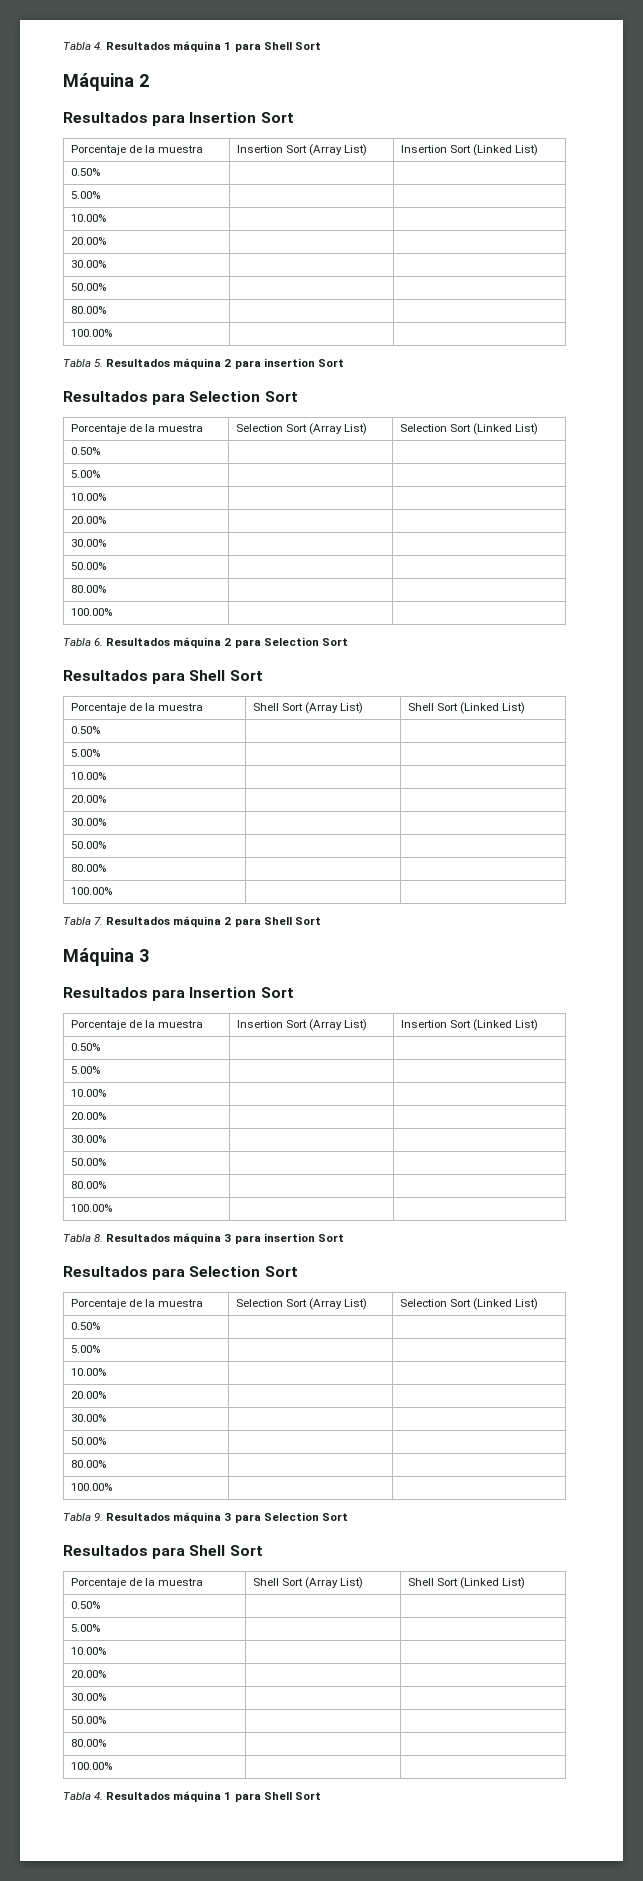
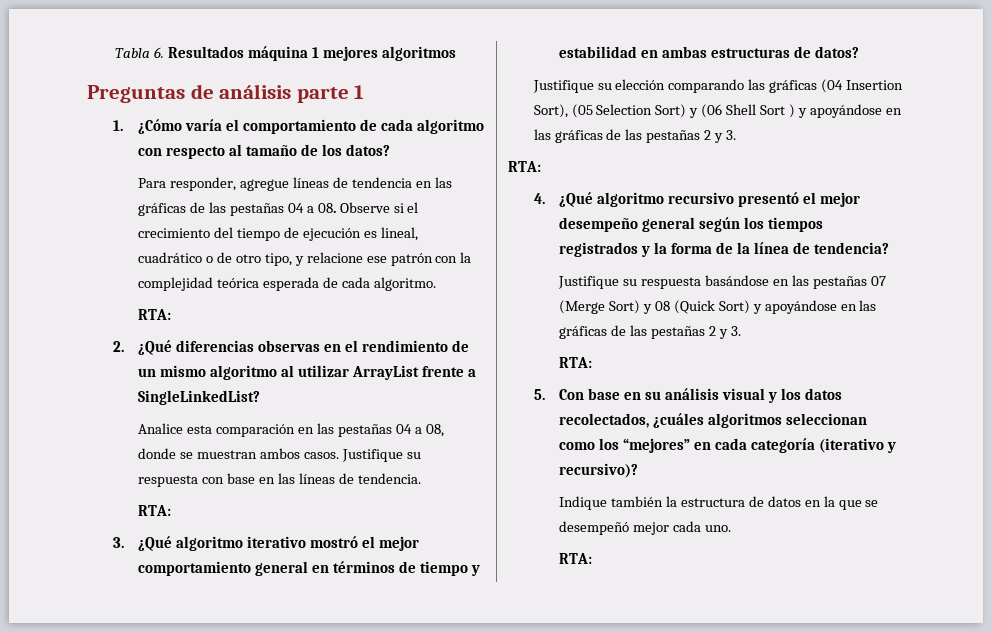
[63,41,321,52] [63,73,149,91] [63,112,294,126] [70,145,203,155] [236,144,367,156] [400,144,538,156] [70,168,100,176] [70,191,100,199] [70,214,106,222] [70,237,106,245] [70,260,106,268] [70,283,106,291] [70,306,106,314] [70,329,112,337] [63,358,344,369] [63,391,298,405] [70,424,203,434] [235,423,367,435] [399,423,538,435] [70,447,100,455] [70,470,100,478] [70,493,106,501] [70,516,106,524] [70,539,106,547] [70,562,106,570] [70,585,106,593] [70,608,112,616] [63,637,348,648] [63,670,263,684] [70,703,203,713] [252,702,363,714] [407,702,525,714] [70,726,100,734] [70,749,100,757] [70,772,106,780] [70,795,106,803] [70,818,106,826] [70,841,106,849] [70,864,106,872] [70,887,112,895] [63,916,321,927] [63,948,149,966] [63,987,294,1001] [70,1020,203,1030] [236,1019,367,1031] [400,1019,538,1031] [70,1043,100,1051] [70,1066,100,1074] [70,1089,106,1097] [70,1112,106,1120] [70,1135,106,1143] [70,1158,106,1166] [70,1181,106,1189] [70,1204,112,1212] [63,1233,344,1244] [63,1266,298,1280] [70,1299,203,1309] [235,1298,367,1310] [399,1298,538,1310] [70,1322,100,1330] [70,1345,100,1353] [70,1368,106,1376] [70,1391,106,1399] [70,1414,106,1422] [70,1437,106,1445] [70,1460,106,1468] [70,1483,112,1491] [63,1512,348,1523] [63,1545,263,1559] [70,1578,203,1588] [252,1577,363,1589] [407,1577,525,1589] [70,1601,100,1609] [70,1624,100,1632] [70,1647,106,1655] [70,1670,106,1678] [70,1693,106,1701] [70,1716,106,1724] [70,1739,106,1747] [70,1762,112,1770] [63,1791,321,1802] Tabla 4. Resultados máquina 1 para Shell Sort // Máquina 2 // Resultados para Insertion Sort // Porcentaje de la muestra | Insertion Sort (Array List) | Insertion Sort (Linked List) // 0.50% | | // 5.00% | | // 10.00% | | // 20.00% | | // 30.00% | | // 50.00% | | // 80.00% | | // 100.00% | | // Tabla 5. Resultados máquina 2 para insertion Sort // Resultados para Selection Sort // Porcentaje de la muestra | Selection Sort (Array List) | Selection Sort (Linked List) // 0.50% | | // 5.00% | | // 10.00% | | // 20.00% | | // 30.00% | | // 50.00% | | // 80.00% | | // 100.00% | | // Tabla 6. Resultados máquina 2 para Selection Sort // Resultados para Shell Sort // Porcentaje de la muestra | Shell Sort (Array List) | Shell Sort (Linked List) // 0.50% | | // 5.00% | | // 10.00% | | // 20.00% | | // 30.00% | | // 50.00% | | // 80.00% | | // 100.00% | | // Tabla 7. Resultados máquina 2 para Shell Sort // Máquina 3 // Resultados para Insertion Sort // Porcentaje de la muestra | Insertion Sort (Array List) | Insertion Sort (Linked List) // 0.50% | | // 5.00% | | // 10.00% | | // 20.00% | | // 30.00% | | // 50.00% | | // 80.00% | | // 100.00% | | // Tabla 8. Resultados máquina 3 para insertion Sort // Resultados para Selection Sort // Porcentaje de la muestra | Selection Sort (Array List) | Selection Sort (Linked List) // 0.50% | | // 5.00% | | // 10.00% | | // 20.00% | | // 30.00% | | // 50.00% | | // 80.00% | | // 100.00% | | // Tabla 9. Resultados máquina 3 para Selection Sort // Resultados para Shell Sort // Porcentaje de la muestra | Shell Sort (Array List) | Shell Sort (Linked List) // 0.50% | | // 5.00% | | // 10.00% | | // 20.00% | | // 30.00% | | // 50.00% | | // 80.00% | | // 100.00% | | // Tabla 4. Resultados máquina 1 para Shell Sort -> [115,46,456,61] [87,84,365,103] [112,119,484,134] [138,144,390,159] [138,177,452,191] [138,202,419,216] [138,227,418,241] [138,252,472,266] [138,277,436,291] [138,309,172,320] [112,340,469,355] [138,365,476,380] [138,390,261,405] [138,423,444,437] [138,448,421,462] [138,473,421,487] [138,505,172,516] [112,536,419,551] [138,561,480,576] [559,46,859,58] [532,79,903,93] [533,104,902,118] [533,129,736,143] [508,161,541,172] [533,192,860,207] [559,217,823,232] [559,242,889,257] [558,275,886,289] [559,300,877,314] [559,325,741,339] [559,357,593,368] [533,388,842,403] [559,413,867,428] [559,438,896,453] [559,463,639,478] [559,496,879,510] [559,521,731,535] [559,553,593,564] Tabla 6. Resultados máquina 1 mejores algoritmos // Preguntas de análisis parte 1 // 1. ¿Cómo varía el comportamiento de cada algoritmo con respecto al tamaño de los datos? // Para responder, agregue líneas de tendencia en las gráficas de las pestañas 04 a 08. Observe si el crecimiento del tiempo de ejecución es lineal, cuadrático o de otro tipo, y relacione ese patrón con la complejidad teórica esperada de cada algoritmo. // RTA: // 2. ¿Qué diferencias observas en el rendimiento de un mismo algoritmo al utilizar ArrayList frente a SingleLinkedList? // Analice esta comparación en las pestañas 04 a 08, donde se muestran ambos casos. Justifique su respuesta con base en las líneas de tendencia. // RTA: // 3. ¿Qué algoritmo iterativo mostró el mejor comportamiento general en términos de tiempo y estabilidad en ambas estructuras de datos? // Justifique su elección comparando las gráficas (04 Insertion Sort), (05 Selection Sort) y (06 Shell Sort ) y apoyándose en las gráficas de las pestañas 2 y 3. // RTA: // 4. ¿Qué algoritmo recursivo presentó el mejor desempeño general según los tiempos registrados y la forma de la línea de tendencia? // Justifique su respuesta basándose en las pestañas 07 (Merge Sort) y 08 (Quick Sort) y apoyándose en las gráficas de las pestañas 2 y 3. // RTA: // 5. Con base en su análisis visual y los datos recolectados, ¿cuáles algoritmos seleccionan como los “mejores” en cada categoría (iterativo y recursivo)? // Indique también la estructura de datos en la que se desempeñó mejor cada uno. // RTA:

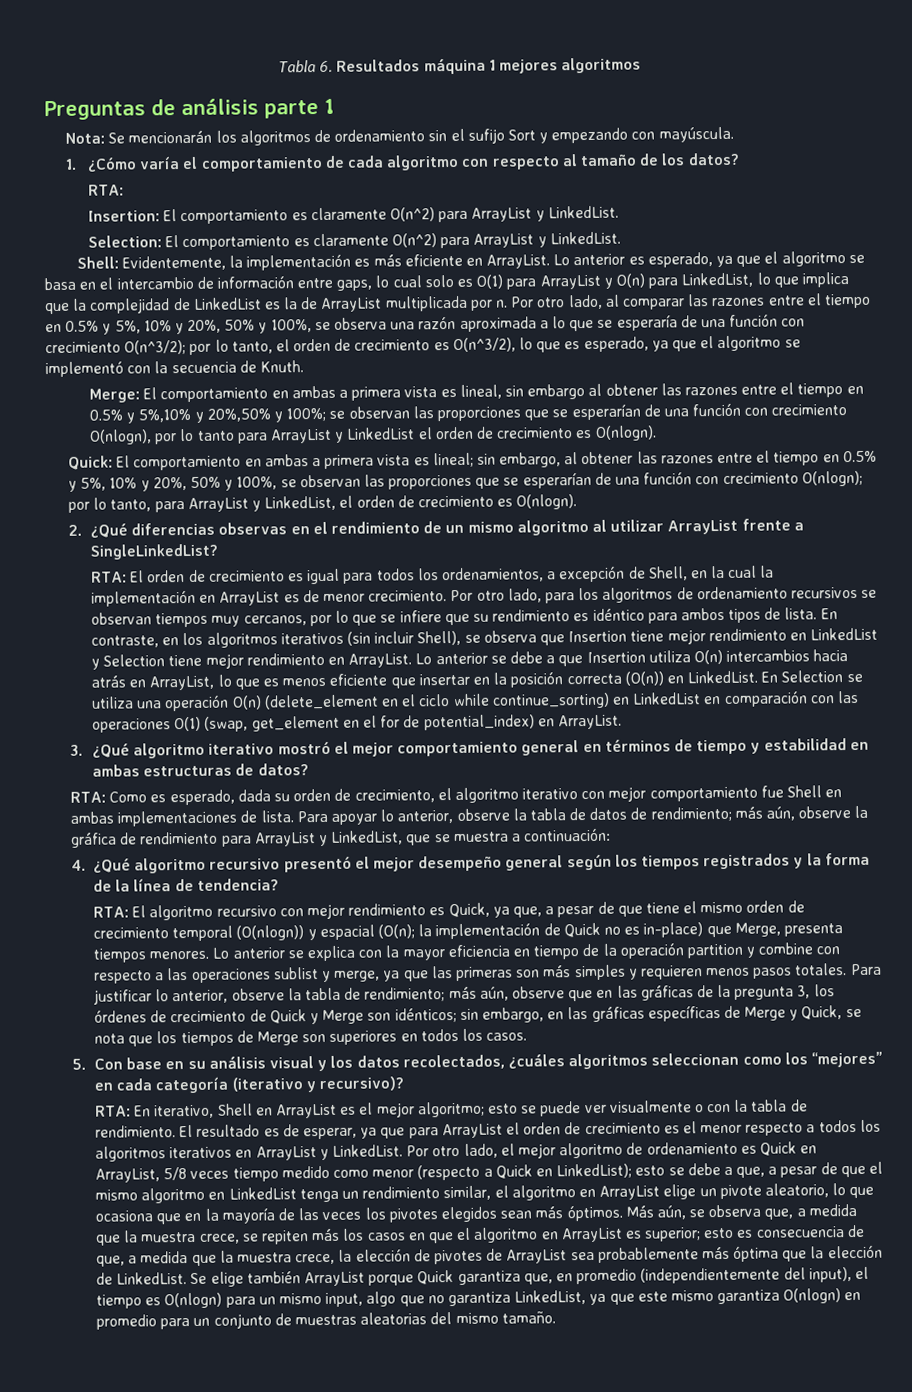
(365, 92) none -> [65,126,734,146] // Nota: Se mencionarán los algoritmos de ordenamiento sin el sufijo Sort y empezando con mayúscula.
[138,177,452,191] [138,202,419,216] [138,227,418,241] [138,252,472,266] [138,277,436,291] [138,309,172,320] Para responder, agregue líneas de tendencia en las gráficas de las pestañas 04 a 08. Observe si el crecimiento del tiempo de ejecución es lineal, cuadrático o de otro tipo, y relacione ese patrón con la complejidad teórica esperada de cada algoritmo. // RTA: -> [88,184,125,196] [88,205,619,225] [88,231,621,251] [76,251,865,271] [44,272,849,291] [45,293,871,315] [45,313,806,335] [45,335,801,355] [45,360,304,378] [89,382,864,403] [89,402,848,424] [89,425,657,445] [68,450,877,471] [68,470,863,492] [68,494,578,513] RTA: // Insertion: El comportamiento es claramente O(n^2) para ArrayList y LinkedList. // Selection: El comportamiento es claramente O(n^2) para ArrayList y LinkedList. // Shell: Evidentemente, la implementación es más eficiente en ArrayList. Lo anterior es esperado, ya que el algoritmo se basa en el intercambio de información entre gaps, lo cual solo es O(1) para ArrayList y O(n) para LinkedList, lo que implica que la complejidad de LinkedList es la de ArrayList multiplicada por n. Por otro lado, al comparar las razones entre el tiempo en 0.5% y 5%, 10% y 20%, 50% y 100%, se observa una razón aproximada a lo que se esperaría de una función con crecimiento O(n^3/2); por lo tanto, el orden de crecimiento es O(n^3/2), lo que es esperado, ya que el algoritmo se implementó con la secuencia de Knuth. // Merge: El comportamiento en ambas a primera vista es lineal, sin embargo al obtener las razones entre el tiempo en 0.5% y 5%,10% y 20%,50% y 100%; se observan las proporciones que se esperarían de una función con crecimiento O(nlogn), por lo tanto para ArrayList y LinkedList el orden de crecimiento es O(nlogn). // Quick: El comportamiento en ambas a primera vista es lineal; sin embargo, al obtener las razones entre el tiempo en 0.5% y 5%, 10% y 20%, 50% y 100%, se observan las proporciones que se esperarían de una función con crecimiento O(nlogn); por lo tanto, para ArrayList y LinkedList, el orden de crecimiento es O(nlogn).
[138,423,444,437] [138,448,421,462] [138,473,421,487] [138,505,172,516] Analice esta comparación en las pestañas 04 a 08, donde se muestran ambos casos. Justifique su respuesta con base en las líneas de tendencia. // RTA: -> [91,565,775,585] [91,586,878,607] [91,607,838,628] [91,627,879,648] [91,649,849,670] [91,670,863,691] [91,690,859,712] [92,714,622,733] RTA: El orden de crecimiento es igual para todos los ordenamientos, a excepción de Shell, en la cual la implementación en ArrayList es de menor crecimiento. Por otro lado, para los algoritmos de ordenamiento recursivos se observan tiempos muy cercanos, por lo que se infiere que su rendimiento es idéntico para ambos tipos de lista. En contraste, en los algoritmos iterativos (sin incluir Shell), se observa que Insertion tiene mejor rendimiento en LinkedList y Selection tiene mejor rendimiento en ArrayList. Lo anterior se debe a que Insertion utiliza O(n) intercambios hacia atrás en ArrayList, lo que es menos eficiente que insertar en la posición correcta (O(n)) en LinkedList. En Selection se utiliza una operación O(n) (delete_element en el ciclo while continue_sorting) en LinkedList en comparación con las operaciones O(1) (swap, get_element en el for de potential_index) en ArrayList.
[532,79,903,93] [533,104,902,118] [533,129,736,143] [508,161,541,172] Justifique su elección comparando las gráficas (04 Insertion Sort), (05 Selection Sort) y (06 Shell Sort ) y apoyándose en las gráficas de las pestañas 2 y 3. // RTA: -> [70,785,843,806] [70,805,869,827] [71,827,612,848] RTA: Como es esperado, dada su orden de crecimiento, el algoritmo iterativo con mejor comportamiento fue Shell en ambas implementaciones de lista. Para apoyar lo anterior, observe la tabla de datos de rendimiento; más aún, observe la gráfica de rendimiento para ArrayList y LinkedList, que se muestra a continuación:
[558,275,886,289] [559,300,877,314] [559,325,741,339] [559,357,593,368] Justifique su respuesta basándose en las pestañas 07 (Merge Sort) y 08 (Quick Sort) y apoyándose en las gráficas de las pestañas 2 y 3. // RTA: -> [93,900,805,921] [93,922,843,942] [93,942,841,963] [94,963,882,984] [93,984,835,1005] [94,1005,862,1025] [94,1028,528,1047] RTA: El algoritmo recursivo con mejor rendimiento es Quick, ya que, a pesar de que tiene el mismo orden de crecimiento temporal (O(nlogn)) y espacial (O(n); la implementación de Quick no es in-place) que Merge, presenta tiempos menores. Lo anterior se explica con la mayor eficiencia en tiempo de la operación partition y combine con respecto a las operaciones sublist y merge, ya que las primeras son más simples y requieren menos pasos totales. Para justificar lo anterior, observe la tabla de rendimiento; más aún, observe que en las gráficas de la pregunta 3, los órdenes de crecimiento de Quick y Merge son idénticos; sin embargo, en las gráficas específicas de Merge y Quick, se nota que los tiempos de Merge son superiores en todos los casos.
[559,496,879,510] [559,521,731,535] [559,553,593,564] Indique también la estructura de datos en la que se desempeñó mejor cada uno. // RTA: -> [95,1099,808,1119] [95,1119,881,1140] [95,1141,818,1162] [95,1161,883,1183] [95,1183,875,1204] [95,1204,857,1225] [96,1224,865,1246] [96,1244,883,1267] [96,1266,869,1287] [96,1288,862,1309] [96,1311,556,1330] RTA: En iterativo, Shell en ArrayList es el mejor algoritmo; esto se puede ver visualmente o con la tabla de rendimiento. El resultado es de esperar, ya que para ArrayList el orden de crecimiento es el menor respecto a todos los algoritmos iterativos en ArrayList y LinkedList. Por otro lado, el mejor algoritmo de ordenamiento es Quick en ArrayList, 5/8 veces tiempo medido como menor (respecto a Quick en LinkedList); esto se debe a que, a pesar de que el mismo algoritmo en LinkedList tenga un rendimiento similar, el algoritmo en ArrayList elige un pivote aleatorio, lo que ocasiona que en la mayoría de las veces los pivotes elegidos sean más óptimos. Más aún, se observa que, a medida que la muestra crece, se repiten más los casos en que el algoritmo en ArrayList es superior; esto es consecuencia de que, a medida que la muestra crece, la elección de pivotes de ArrayList sea probablemente más óptima que la elección de LinkedList. Se elige también ArrayList porque Quick garantiza que, en promedio (independientemente del input), el tiempo es O(nlogn) para un mismo input, algo que no garantiza LinkedList, ya que este mismo garantiza O(nlogn) en promedio para un conjunto de muestras aleatorias del mismo tamaño.

